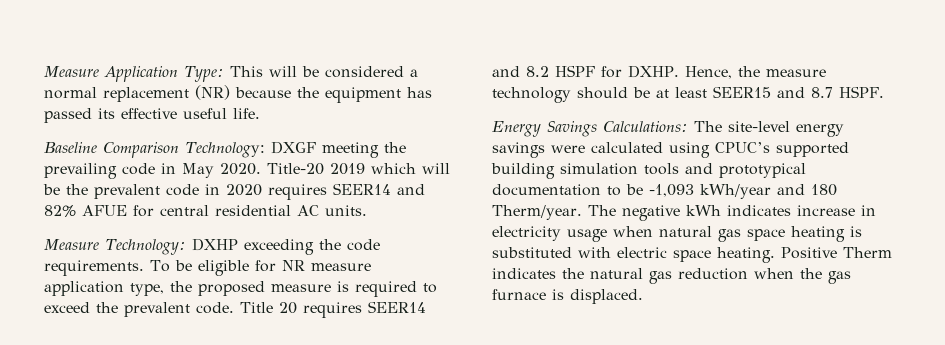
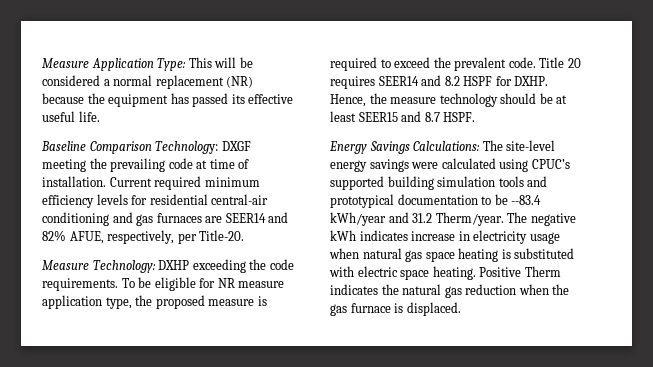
[161,163,450,178] [43,183,425,200] [44,205,367,217] in May 2020. Title-20 2019 which will be the prevalent code in 2020 requires SEER14 and 82% AFUE for central residential AC units. -> [196,159,250,169] [42,176,260,190] [42,194,269,208] [42,212,289,226] [42,230,245,244] at time of installation. Current required minimum efficiency levels for residential central-air conditioning and gas furnaces are SEER14 and 82% AFUE, respectively, per Title-20.
[649,184,694,197] -1,093 -> [511,195,542,205] --83.4
[811,184,837,196] 180 -> [412,213,433,223] 31.2

